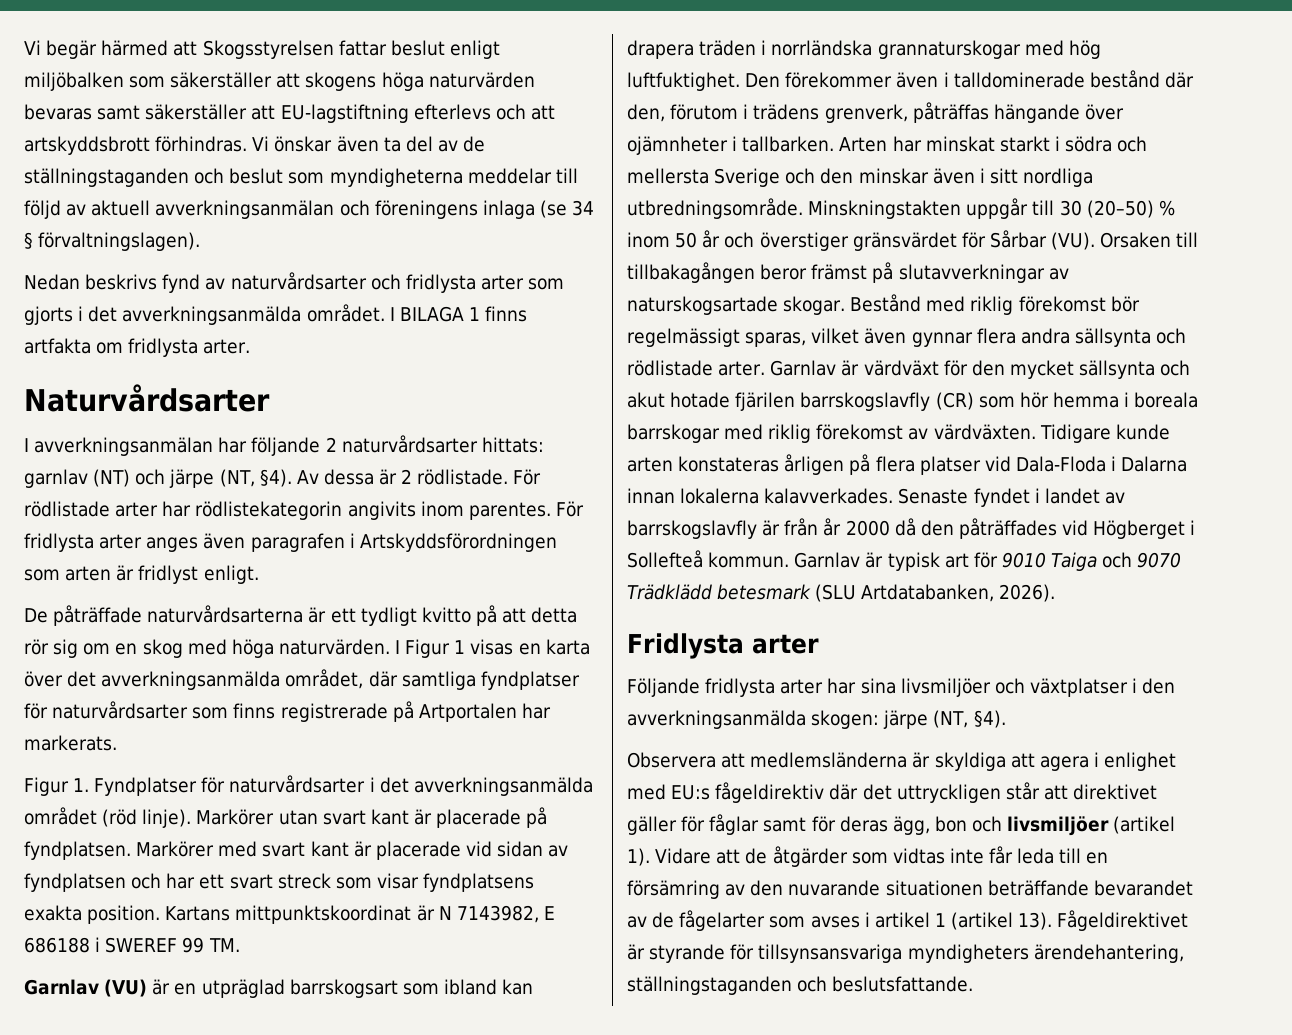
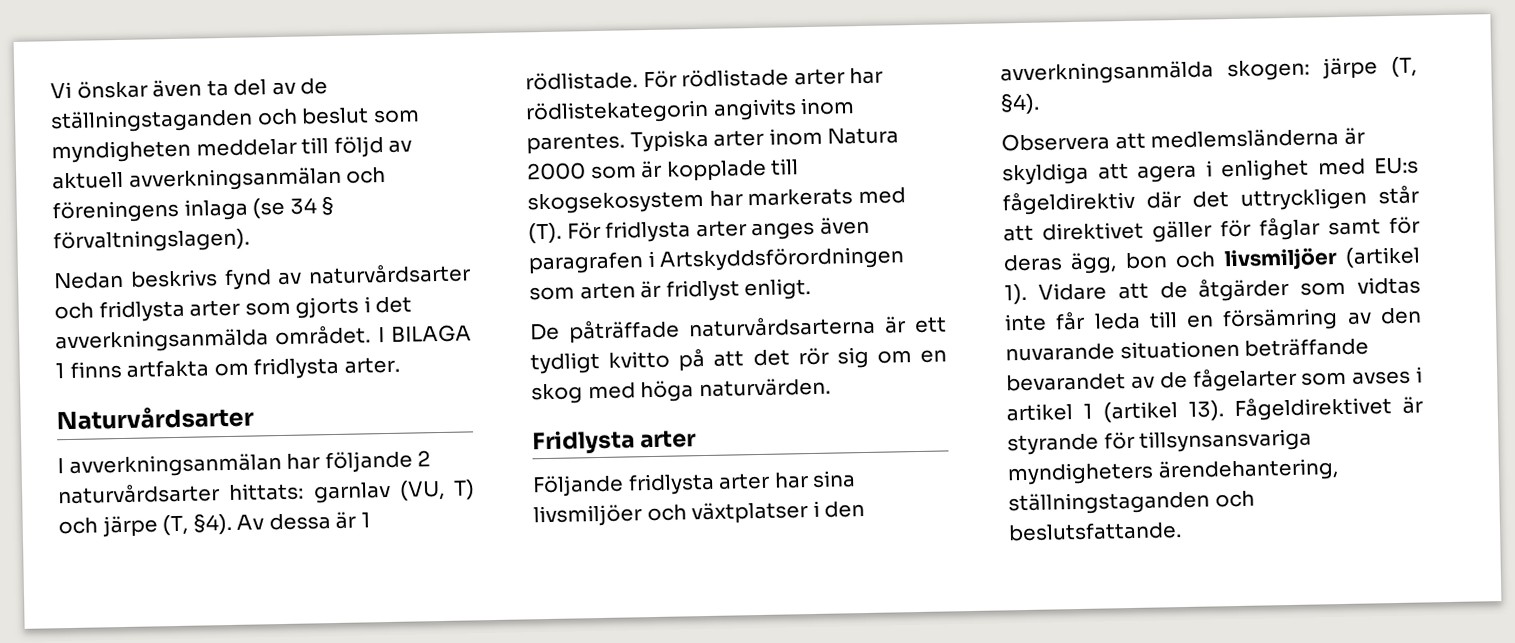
[24,40,500,59] [24,72,535,91] [24,104,555,123] [24,136,270,155] Vi begär härmed att Skogsstyrelsen fattar beslut enligt miljöbalken som säkerställer att skogens höga naturvärden bevaras samt säkerställer att EU-lagstiftning efterlevs och att artskyddsbrott förhindras. Vi -> [50,81,72,99] Vi
[329,168,463,187] myndigheterna -> [51,139,191,164] myndigheten
[93,469,131,487] (NT) -> [398,479,475,501] (VU, T)
[219,469,255,487] (NT, -> [162,514,189,536] (T,
[401,469,413,484] 2 -> [360,512,371,528] 1
(551, 511) none -> [629,127,900,153] [526,158,800,182] [527,187,906,215] [528,222,562,244] Typiska arter inom Natura 2000 som är kopplade till skogsekosystem har markerats med (T).
[531,607,578,623] detta -> [752,349,790,367] det
[395,639,590,658] [24,669,580,690] [24,701,551,722] [24,735,117,751] [24,775,593,796] [24,807,548,828] [24,841,569,860] [24,873,535,892] [24,905,555,924] [24,937,240,953] [24,979,534,998] [627,40,1101,59] [627,70,1194,91] [627,102,1124,123] [627,136,1148,155] [627,168,1094,187] [627,198,1175,219] [627,230,1199,251] [627,262,1069,283] [627,294,1140,315] [627,328,1187,347] [627,360,1191,379] [627,392,1199,411] [627,424,1170,443] [627,454,1188,475] [627,488,1125,507] [627,518,1196,539] [627,550,1182,571] [627,584,1056,602] I Figur 1 visas en karta över det avverkningsanmälda området, där samtliga fyndplatser för naturvårdsarter som finns registrerade på Artportalen har markerats. // Figur 1. Fyndplatser för naturvårdsarter i det avverkningsanmälda området (röd linje). Markörer utan svart kant är placerade på fyndplatsen. Markörer med svart kant är placerade vid sidan av fyndplatsen och har ett svart streck som visar fyndplatsens exakta position. Kartans mittpunktskoordinat är N 7143982, E 686188 i SWEREF 99 TM. // Garnlav (VU) är en utpräglad barrskogsart som ibland kan drapera träden i norrländska grannaturskogar med hög luftfuktighet. Den förekommer även i talldominerade bestånd där den, förutom i trädens grenverk, påträffas hängande över ojämnheter i tallbarken. Arten har minskat starkt i södra och mellersta Sverige och den minskar även i sitt nordliga utbredningsområde. Minskningstakten uppgår till 30 (20–50) % inom 50 år och överstiger gränsvärdet för Sårbar (VU). Orsaken till tillbakagången beror främst på slutavverkningar av naturskogsartade skogar. Bestånd med riklig förekomst bör regelmässigt sparas, vilket även gynnar flera andra sällsynta och rödlistade arter. Garnlav är värdväxt för den mycket sällsynta och akut hotade fjärilen barrskogslavfly (CR) som hör hemma i boreala barrskogar med riklig förekomst av värdväxten. Tidigare kunde arten konstateras årligen på flera platser vid Dala-Floda i Dalarna innan lokalerna kalavverkades. Senaste fyndet i landet av barrskogslavfly är från år 2000 då den påträffades vid Högberget i Sollefteå kommun. Garnlav är typisk art för 9010 Taiga och 9070 Trädklädd betesmark (SLU Artdatabanken, 2026). -> (831, 387) none
[933,710,969,728] (NT, -> [1391,56,1417,78] (T,

